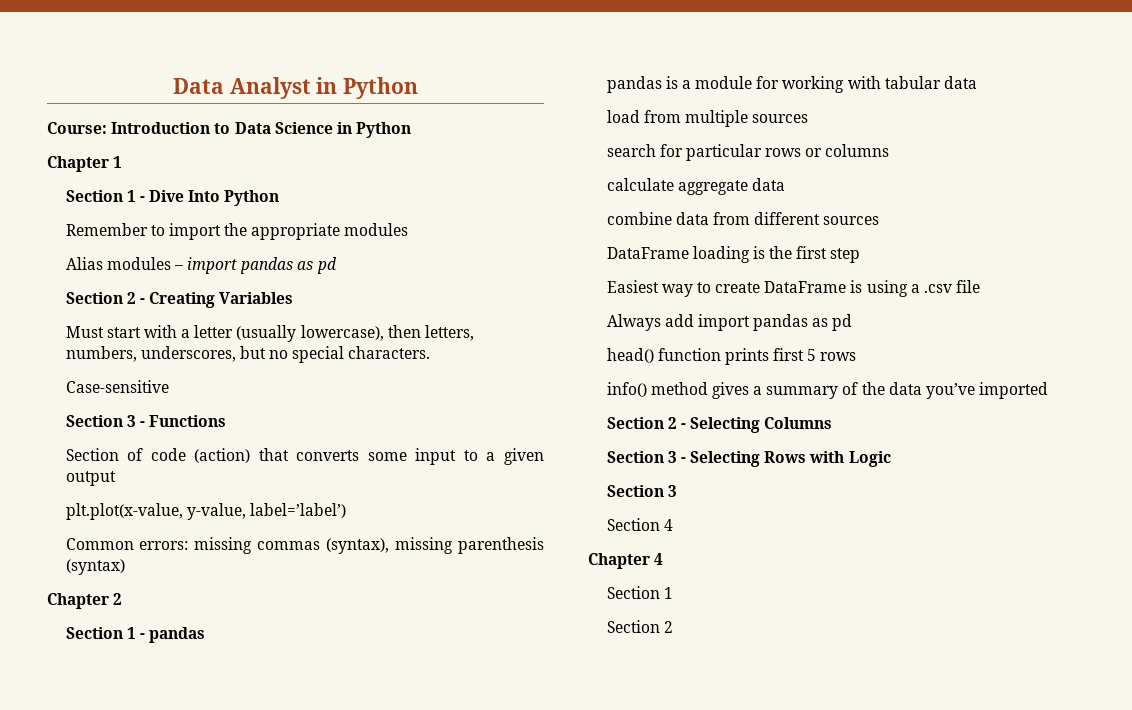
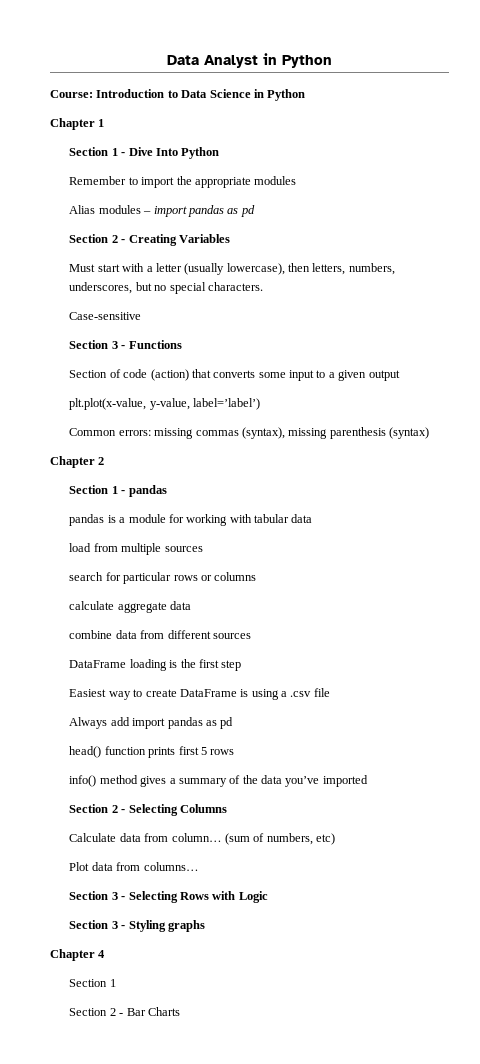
(833, 423) none -> [69,833,336,845] [69,862,199,871] // Calculate data from column… (sum of numbers, etc) // Plot data from columns…
[606,518,673,531] // Section 4 -> [121,920,205,932] - Styling graphs
(673, 627) none -> [119,1007,180,1016] - Bar Charts

